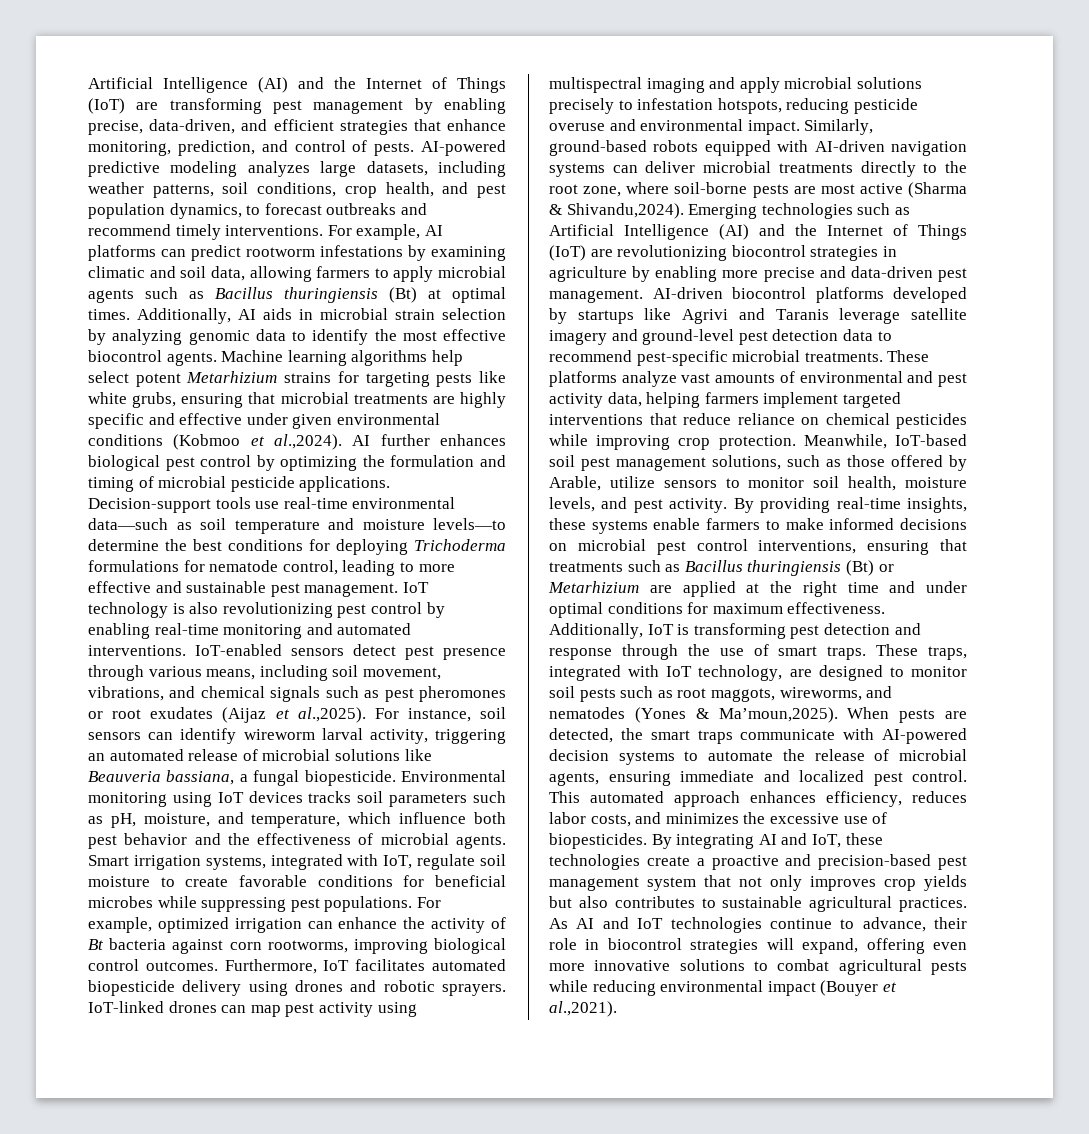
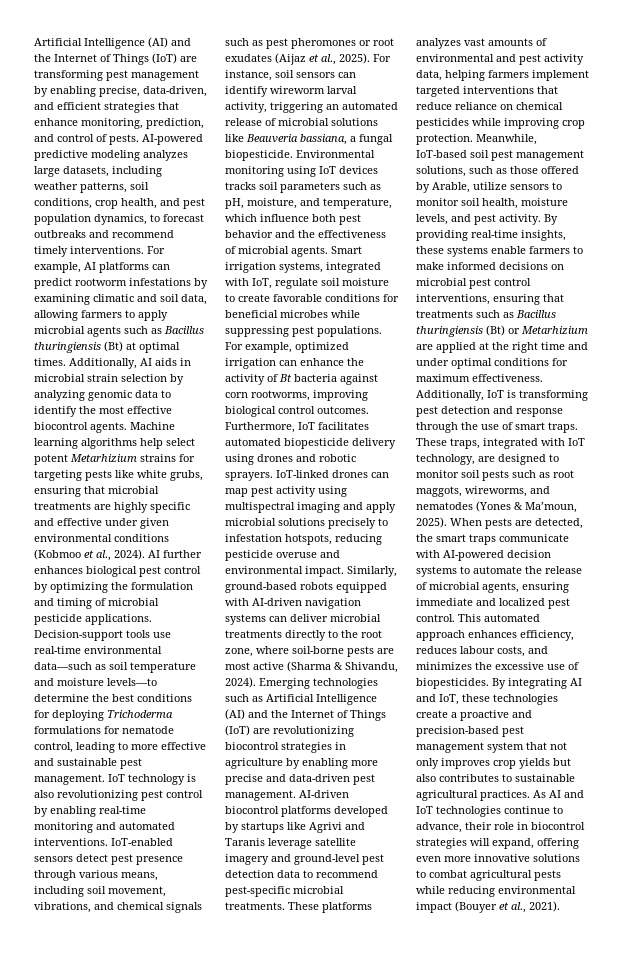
[273,434,342,450] al.,2024). -> [96,549,145,561] al., 2024).
[297,707,366,723] al.,2025). -> [321,53,370,65] al., 2025).
[566,203,684,219] Shivandu,2024). -> [345,662,398,673] [225,677,256,688] Shivandu, 2024).
[621,371,677,387] analyze -> [416,38,461,49] analyzes
[718,707,838,723] Ma’moun,2025). -> [525,502,577,513] [416,517,447,528] Ma’moun, 2025).
[549,812,586,824] labor -> [460,646,495,654] labour
[549,1001,617,1017] al.,2021). -> [511,901,560,913] al., 2021).

